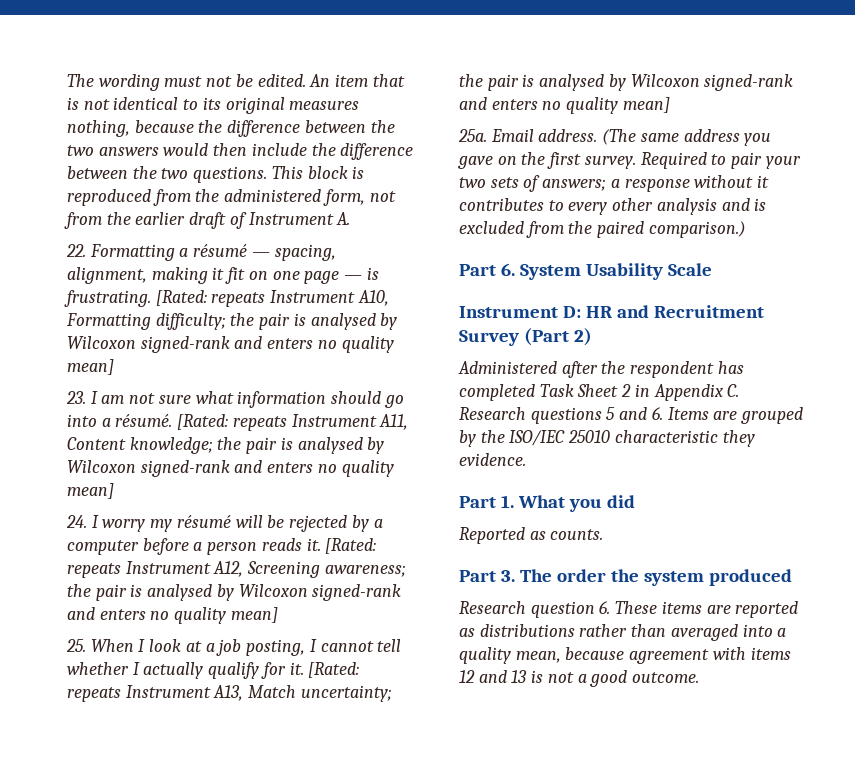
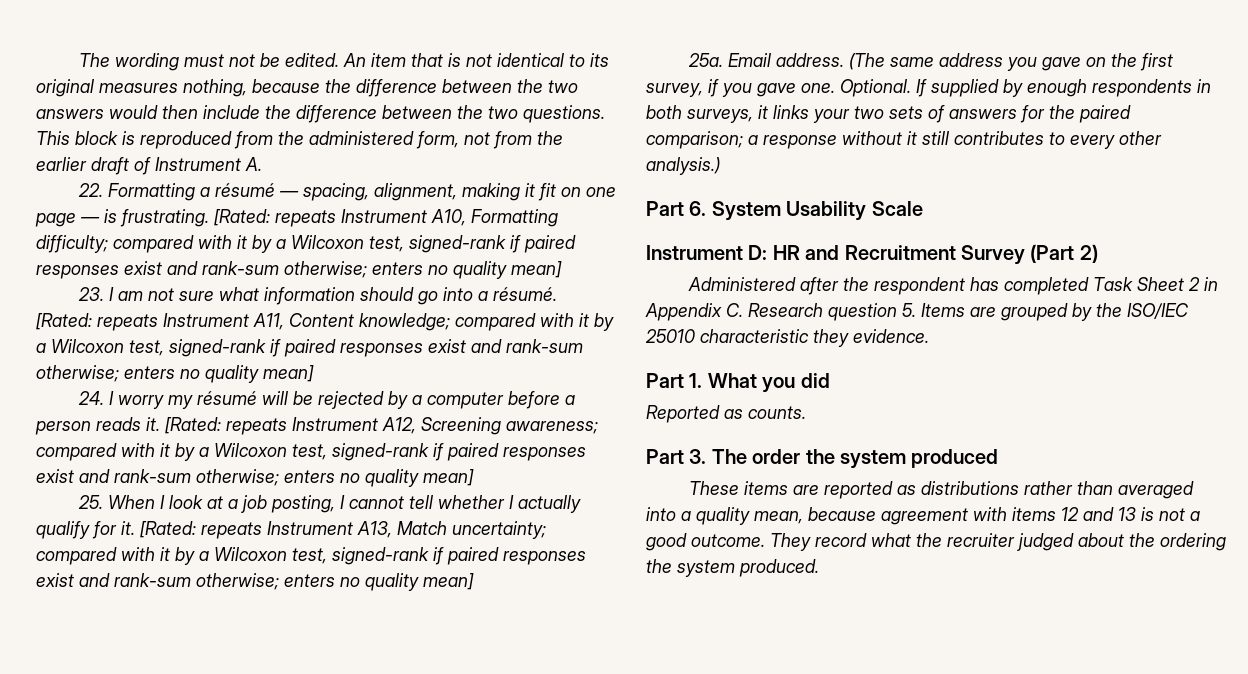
[230,313,398,330] [67,336,263,353] the pair is analysed by Wilcoxon signed-rank and -> [113,235,576,253] [36,261,367,279] compared with it by a Wilcoxon test, signed-rank if paired responses exist and rank-sum otherwise;
[217,437,385,454] [67,460,263,477] the pair is analysed by Wilcoxon signed-rank and -> [455,313,614,331] [36,339,583,357] [36,365,119,382] compared with it by a Wilcoxon test, signed-rank if paired responses exist and rank-sum otherwise;
[67,584,402,601] [67,607,95,620] the pair is analysed by Wilcoxon signed-rank and -> [36,443,586,461] [36,469,279,486] compared with it by a Wilcoxon test, signed-rank if paired responses exist and rank-sum otherwise;
[459,74,794,91] [459,97,487,110] the pair is analysed by Wilcoxon signed-rank and -> [36,547,586,565] [36,573,279,590] compared with it by a Wilcoxon test, signed-rank if paired responses exist and rank-sum otherwise;
[584,152,801,169] [459,175,607,192] survey. Required to pair your two sets of answers; -> [646,79,1211,97] [646,105,1131,123] [646,131,743,149] survey, if you gave one. Optional. If supplied by enough respondents in both surveys, it links your two sets of answers for the paired comparison;
(770, 181) none -> [922,131,949,145] still
[656,198,767,215] [459,221,746,238] analysis and is excluded from the paired comparison.) -> [646,157,720,175] analysis.)
[530,407,663,424] questions 5 and 6. -> [828,303,916,321] question 5.
[459,601,611,618] Research question 6. -> (999, 458) none
(700, 677) none -> [770,533,1226,551] [646,559,819,577] They record what the recruiter judged about the ordering the system produced.

